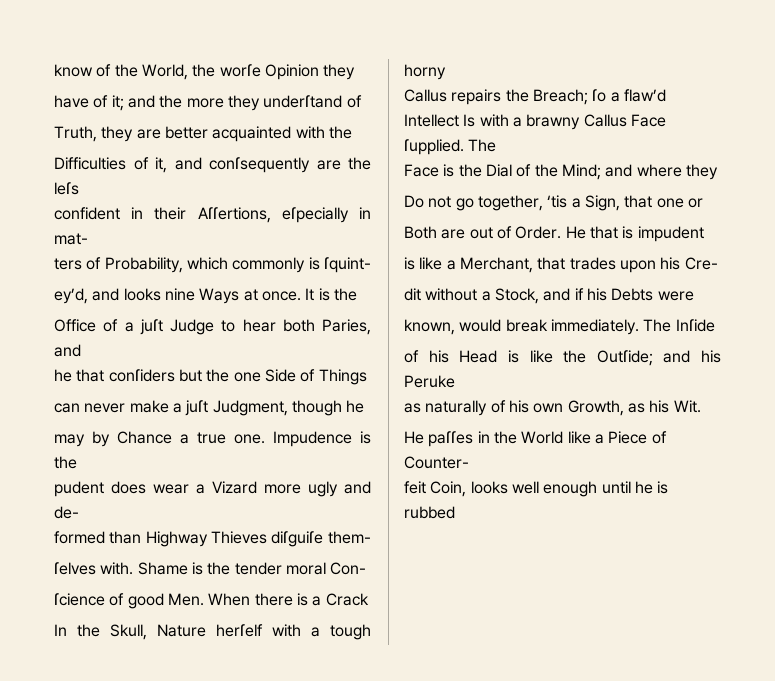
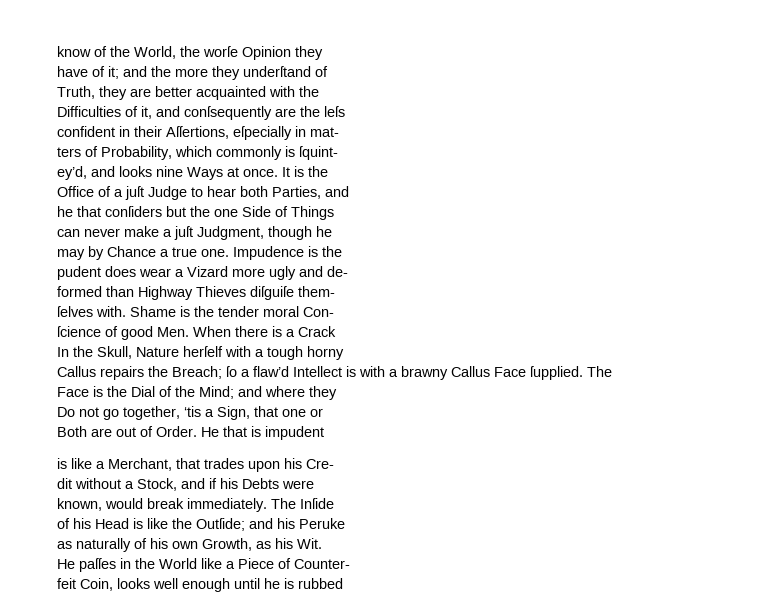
[322,319,371,335] Paries, -> [272,186,321,199] Parties,
[463,114,476,127] Is -> [346,366,356,377] is

